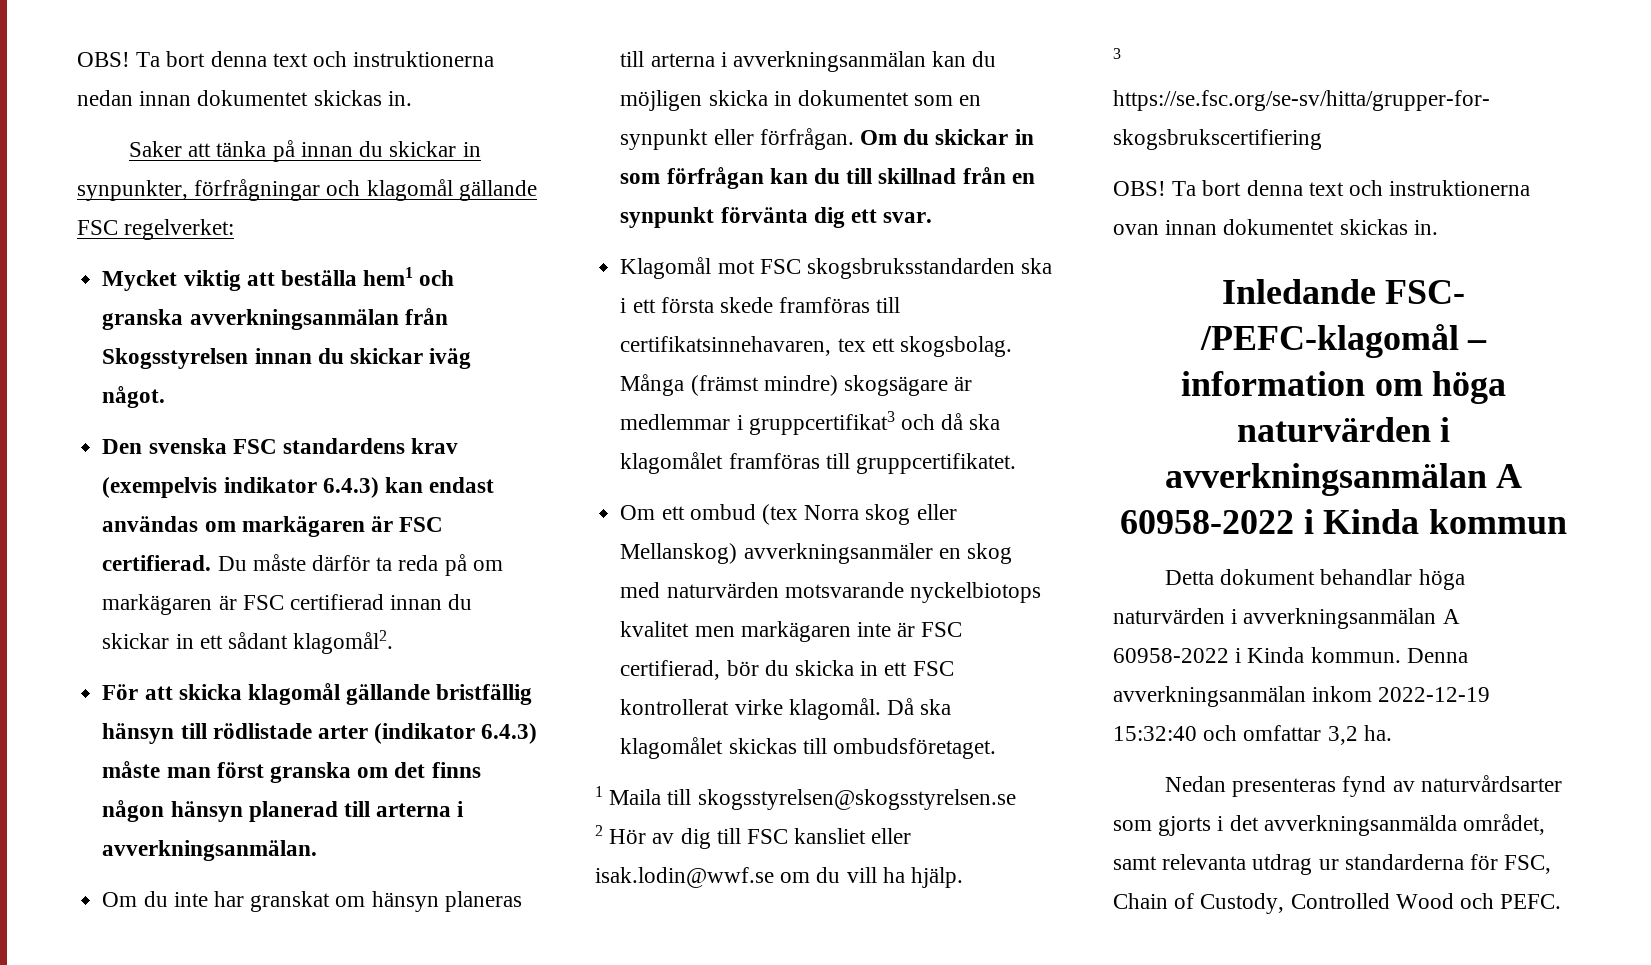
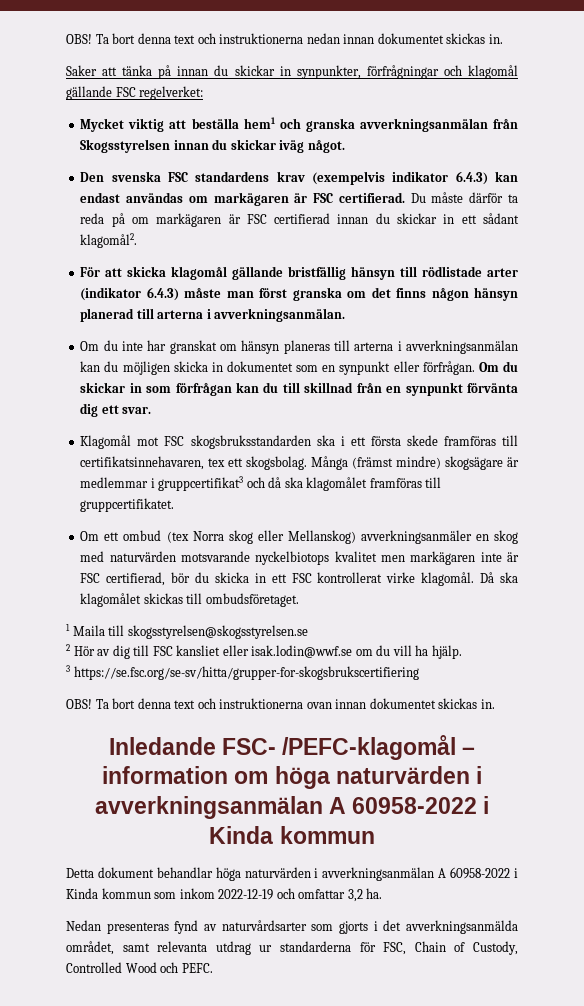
[1310,647,1468,663] [1113,686,1306,707] kommun. Denna avverkningsanmälan -> [101,888,177,899] kommun som
[1113,726,1197,741] 15:32:40 -> (274, 894) none

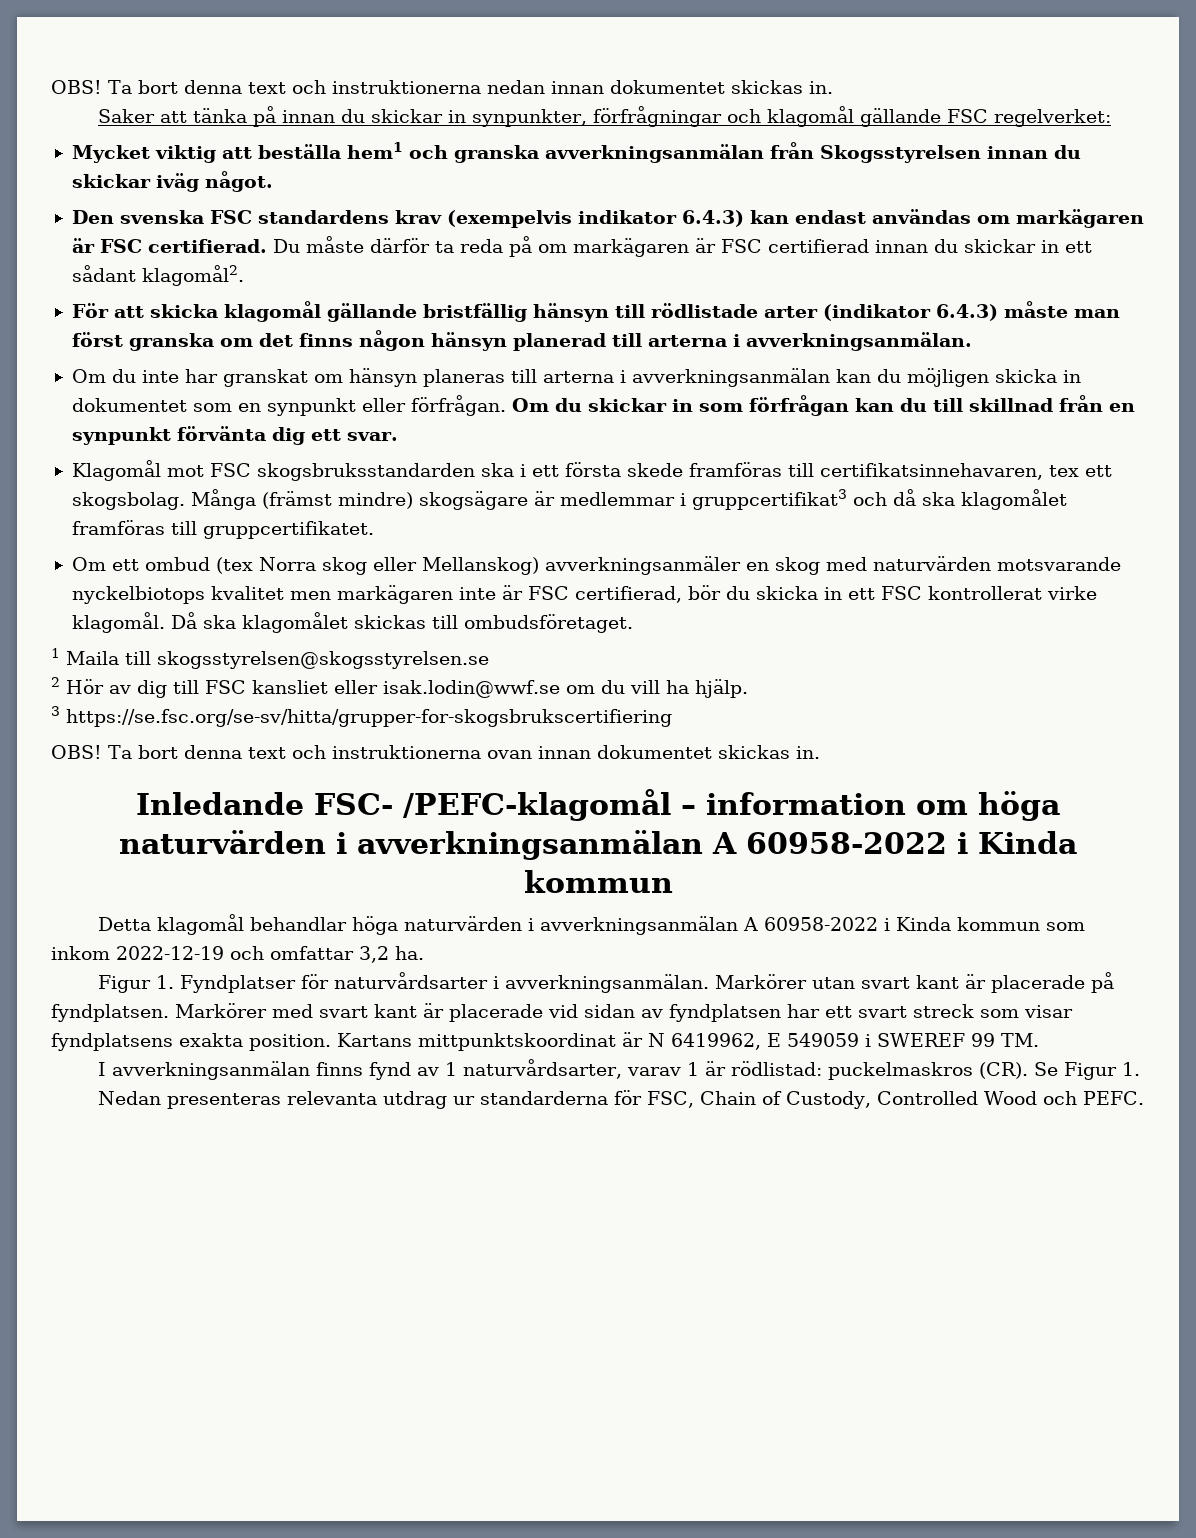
[97,867,154,878] dokument -> [156,914,244,935] klagomål
[66,920,518,934] [66,941,150,955] Nedan presenteras fynd av naturvårdsarter som gjorts i det avverkningsanmälda området, samt -> [97,972,1114,993] [51,1003,1073,1022] [51,1032,1039,1051] [97,1059,1140,1080] [97,1091,281,1109] Figur 1. Fyndplatser för naturvårdsarter i avverkningsanmälan. Markörer utan svart kant är placerade på fyndplatsen. Markörer med svart kant är placerade vid sidan av fyndplatsen har ett svart streck som visar fyndplatsens exakta position. Kartans mittpunktskoordinat är N 6419962, E 549059 i SWEREF 99 TM. // I avverkningsanmälan finns fynd av 1 naturvårdsarter, varav 1 är rödlistad: puckelmaskros (CR). Se Figur 1. // Nedan presenteras

